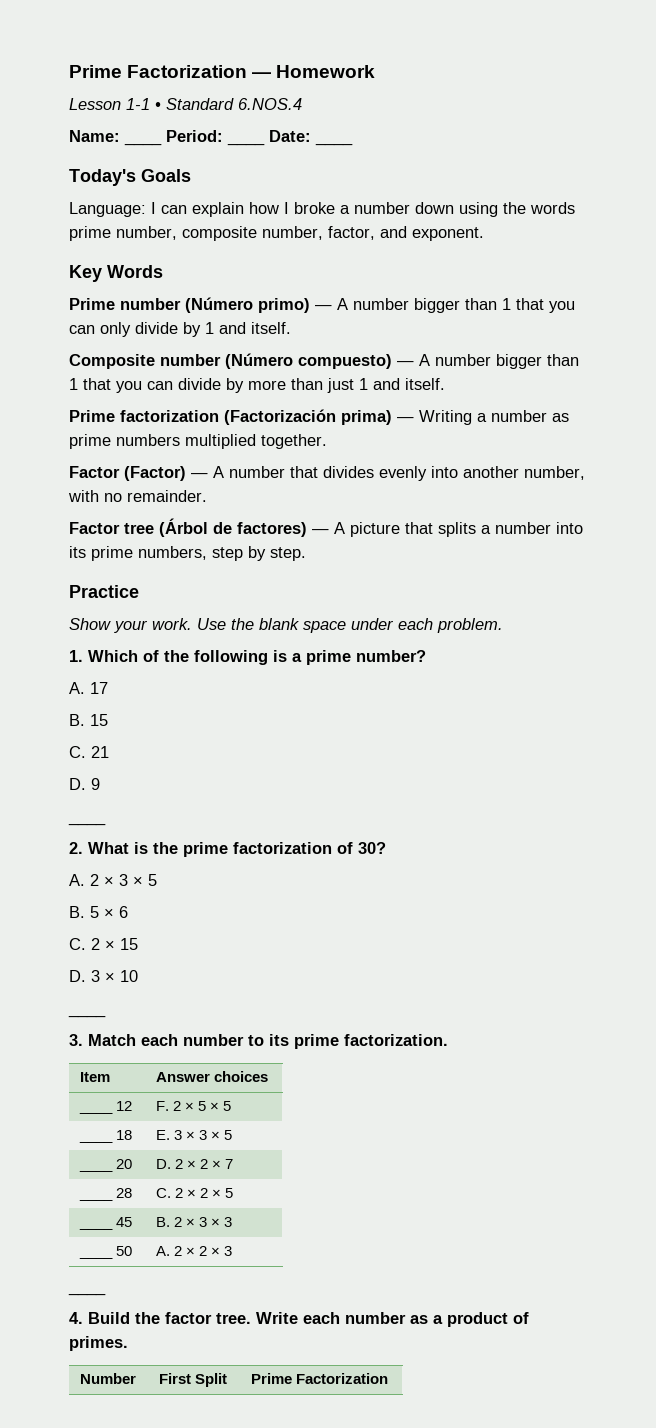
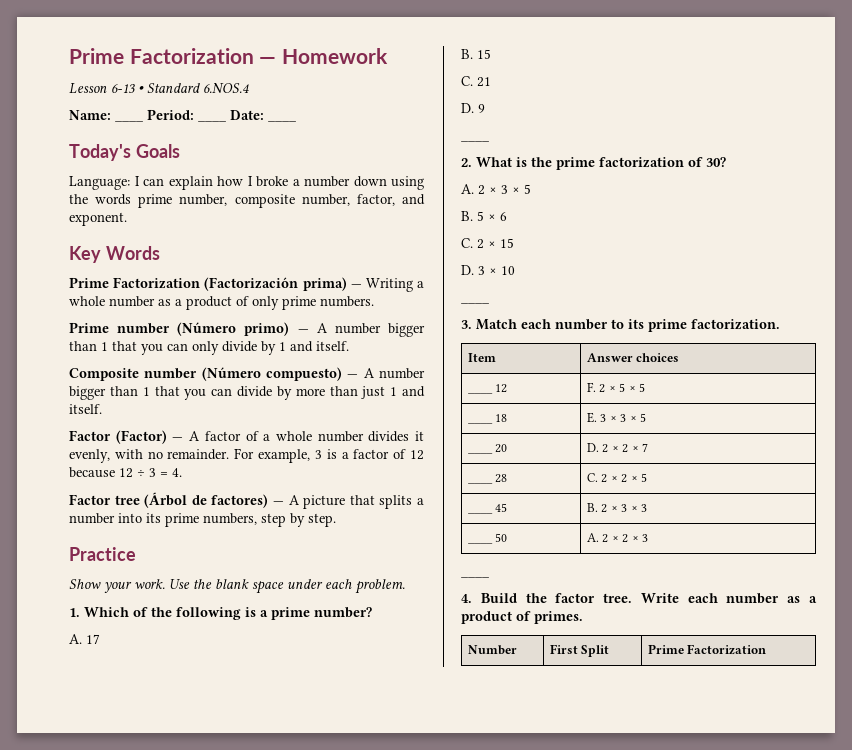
[126,98,150,110] 1-1 -> [111,83,135,93] 6-13
(163, 271) none -> [69,277,425,292] [69,296,374,310] // Prime Factorization (Factorización prima) — Writing a whole number as a product of only prime numbers.
[69,409,569,425] [69,434,327,449] [69,466,585,481] [68,490,207,502] Prime factorization (Factorización prima) — Writing a number as prime numbers multiplied together. // Factor (Factor) — A number that divides evenly into another number, with no remainder. -> [69,430,424,444] [69,448,424,463] [69,467,182,478] Factor (Factor) — A factor of a whole number divides it evenly, with no remainder. For example, 3 is a factor of 12 because 12 ÷ 3 = 4.

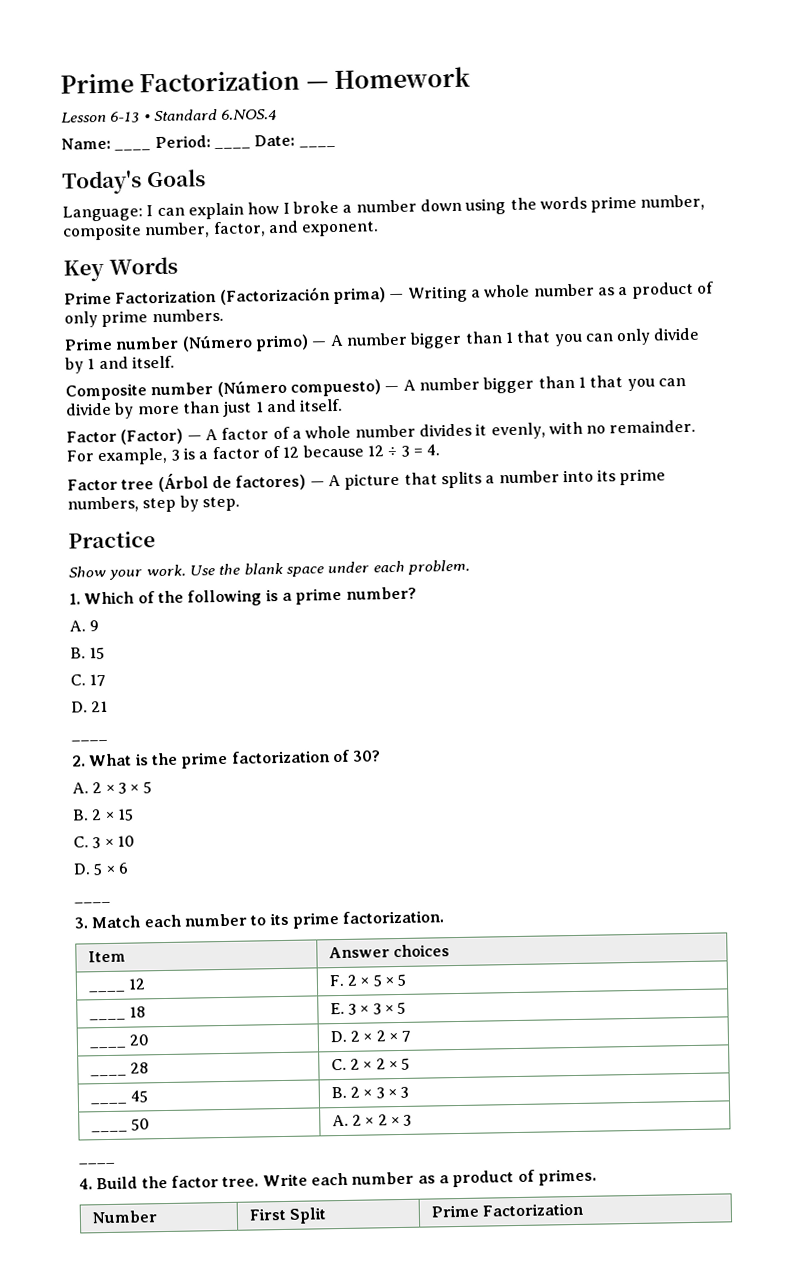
[86,634,100,644] 17 -> [89,620,100,632] 9
[477,77,491,87] [461,103,485,113] 21 // D. 9 -> [89,673,107,687] [71,700,109,713] 17 // D. 21
[477,211,507,221] [461,238,473,248] 5 × 6 // C. -> (89, 815) none
[461,265,474,275] D. -> [73,836,89,848] C.
(515, 270) none -> [73,862,129,876] // D. 5 × 6

